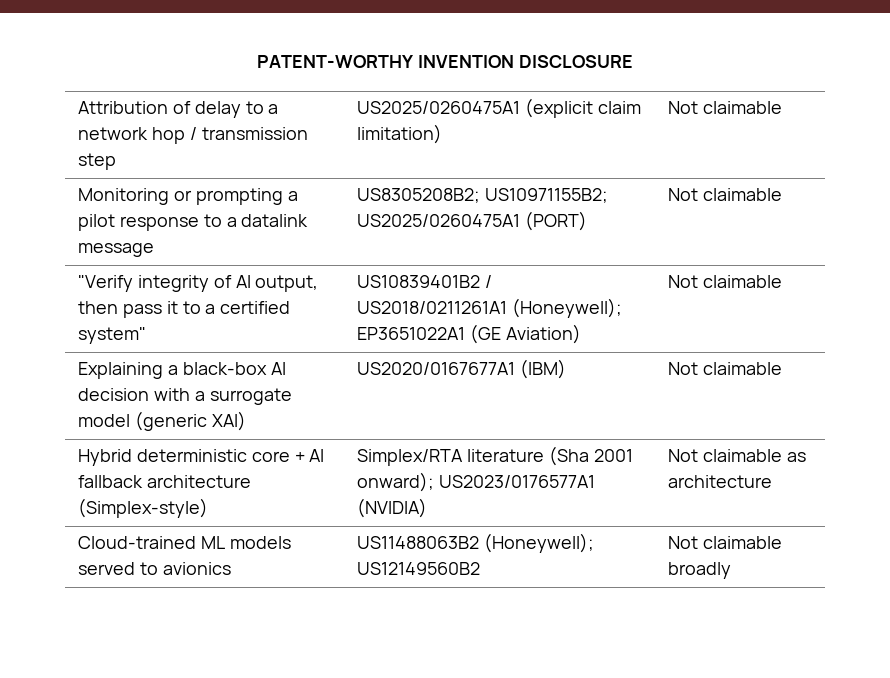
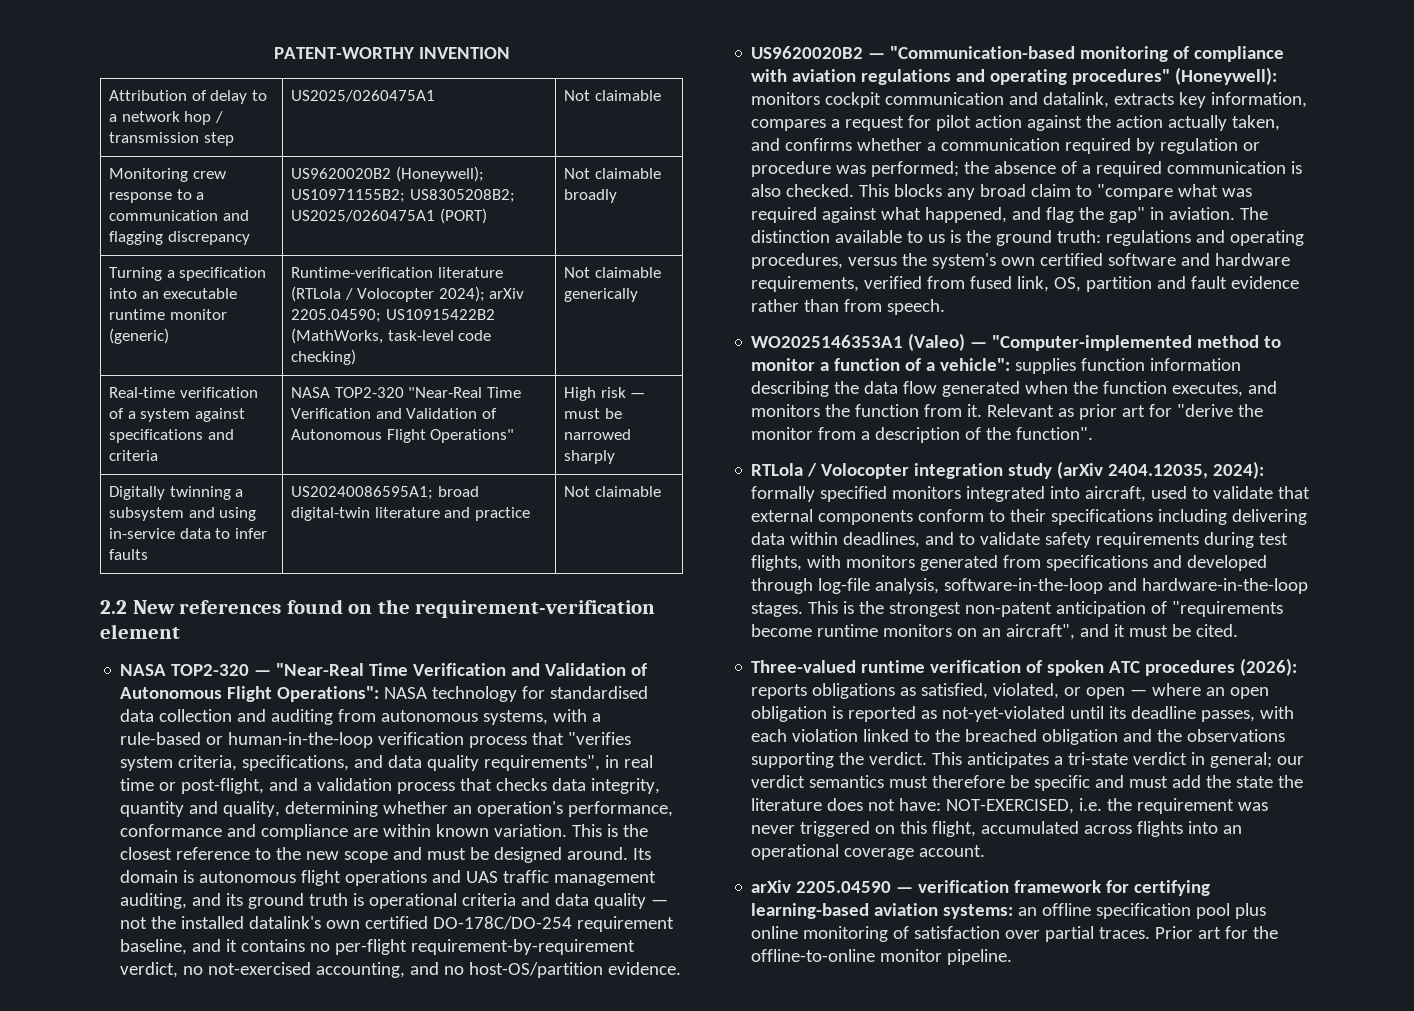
[518,55,633,68] DISCLOSURE -> (510, 53) none
[524,98,641,118] [356,124,442,144] (explicit claim limitation) -> (436, 96) none
[173,188,298,205] [77,214,309,231] [77,243,154,257] [356,188,608,203] [356,211,587,231] [667,188,782,201] [77,275,319,292] [77,301,291,318] [77,327,146,344] [356,275,492,288] [356,298,622,318] [356,324,581,344] [667,275,782,288] [77,362,286,379] [77,388,292,405] [77,411,246,431] [356,359,566,379] [667,362,782,375] [77,449,325,466] [77,475,251,488] [77,498,208,518] [356,446,633,466] [356,472,595,492] [356,498,427,518] [667,449,806,462] [667,475,772,488] [77,536,291,549] [77,562,231,575] [356,533,594,553] [356,562,480,575] [667,536,782,549] [667,562,731,579] or prompting a pilot response to a datalink message | US8305208B2; US10971155B2; US2025/0260475A1 (PORT) | Not claimable // "Verify integrity of AI output, then pass it to a certified system" | US10839401B2 / US2018/0211261A1 (Honeywell); EP3651022A1 (GE Aviation) | Not claimable // Explaining a black-box AI decision with a surrogate model (generic XAI) | US2020/0167677A1 (IBM) | Not claimable // Hybrid deterministic core + AI fallback architecture (Simplex-style) | Simplex/RTA literature (Sha 2001 onward); US2023/0176577A1 (NVIDIA) | Not claimable as architecture // Cloud-trained ML models served to avionics | US11488063B2 (Honeywell); US12149560B2 | Not claimable broadly -> [192,171,226,179] [109,189,205,203] [109,210,249,221] [109,231,250,245] [291,166,484,182] [291,189,515,203] [291,208,487,224] [564,168,661,179] [564,189,618,203] [109,267,267,281] [109,288,238,299] [109,309,227,320] [109,328,170,344] [291,267,503,278] [291,286,525,302] [291,309,495,323] [291,328,492,344] [291,349,357,365] [564,267,661,278] [564,288,639,302] [109,387,258,398] [109,408,245,422] [109,429,234,443] [109,450,159,461] [291,387,521,398] [291,408,497,419] [291,429,515,443] [564,387,646,401] [564,408,622,419] [564,429,632,440] [564,450,616,464] [109,486,244,500] [109,507,257,521] [109,528,267,539] [109,549,149,560] [291,486,479,500] [291,507,530,521] [564,486,661,497] [100,599,656,618] [100,624,180,639] [120,663,648,676] [120,686,649,702] [120,709,602,725] [120,732,632,748] [120,755,654,771] [120,778,661,794] [120,801,674,817] [120,824,649,840] [120,847,652,863] [120,870,657,886] [120,893,669,909] [120,916,675,932] [120,939,636,955] [120,962,682,978] [751,46,1285,62] [751,67,1278,85] [751,92,1308,108] [751,115,1281,131] [751,138,1261,154] [751,161,1303,177] [751,184,1253,200] [751,207,1269,223] [751,230,1305,246] [751,253,1291,269] [751,276,1300,292] [751,299,946,315] [751,333,1282,351] [751,358,1242,374] [751,381,1278,397] [751,404,1264,420] [751,427,1094,443] [751,461,1265,479] [751,486,1311,502] [751,509,1308,525] [751,532,1289,548] [751,555,1268,571] [751,578,1309,594] [751,601,1284,617] [751,624,1239,640] [751,658,1298,676] [751,683,1270,699] [751,706,1295,722] [751,729,1286,745] [751,752,1305,768] [751,775,1304,791] [751,798,1269,814] [751,821,1243,837] [751,844,986,860] [751,880,1211,896] [751,903,1267,919] [751,926,1279,942] [751,949,1013,965] crew response to a communication and flagging discrepancy | US9620020B2 (Honeywell); US10971155B2; US8305208B2; US2025/0260475A1 (PORT) | Not claimable broadly // Turning a specification into an executable runtime monitor (generic) | Runtime-verification literature (RTLola / Volocopter 2024); arXiv 2205.04590; US10915422B2 (MathWorks, task-level code checking) | Not claimable generically // Real-time verification of a system against specifications and criteria | NASA TOP2-320 "Near-Real Time Verification and Validation of Autonomous Flight Operations" | High risk — must be narrowed sharply // Digitally twinning a subsystem and using in-service data to infer faults | US20240086595A1; broad digital-twin literature and practice | Not claimable // 2.2 New references found on the requirement-verification element // NASA TOP2-320 — "Near-Real Time Verification and Validation of Autonomous Flight Operations": NASA technology for standardised data collection and auditing from autonomous systems, with a rule-based or human-in-the-loop verification process that "verifies system criteria, specifications, and data quality requirements", in real time or post-flight, and a validation process that checks data integrity, quantity and quality, determining whether an operation's performance, conformance and compliance are within known variation. This is the closest reference to the new scope and must be designed around. Its domain is autonomous flight operations and UAS traffic management auditing, and its ground truth is operational criteria and data quality — not the installed datalink's own certified DO-178C/DO-254 requirement baseline, and it contains no per-flight requirement-by-requirement verdict, no not-exercised accounting, and no host-OS/partition evidence. // US9620020B2 — "Communication-based monitoring of compliance with aviation regulations and operating procedures" (Honeywell): monitors cockpit communication and datalink, extracts key information, compares a request for pilot action against the action actually taken, and confirms whether a communication required by regulation or procedure was performed; the absence of a required communication is also checked. This blocks any broad claim to "compare what was required against what happened, and flag the gap" in aviation. The distinction available to us is the ground truth: regulations and operating procedures, versus the system's own certified software and hardware requirements, verified from fused link, OS, partition and fault evidence rather than from speech. // WO2025146353A1 (Valeo) — "Computer-implemented method to monitor a function of a vehicle": supplies function information describing the data flow generated when the function executes, and monitors the function from it. Relevant as prior art for "derive the monitor from a description of the function". // RTLola / Volocopter integration study (arXiv 2404.12035, 2024): formally specified monitors integrated into aircraft, used to validate that external components conform to their specifications including delivering data within deadlines, and to validate safety requirements during test flights, with monitors generated from specifications and developed through log-file analysis, software-in-the-loop and hardware-in-the-loop stages. This is the strongest non-patent anticipation of "requirements become runtime monitors on an aircraft", and it must be cited. // Three-valued runtime verification of spoken ATC procedures (2026): reports obligations as satisfied, violated, or open — where an open obligation is reported as not-yet-violated until its deadline passes, with each violation linked to the breached obligation and the observations supporting the verdict. This anticipates a tri-state verdict in general; our verdict semantics must therefore be specific and must add the state the literature does not have: NOT-EXERCISED, i.e. the requirement was never triggered on this flight, accumulated across flights into an operational coverage account. // arXiv 2205.04590 — verification framework for certifying learning-based aviation systems: an offline specification pool plus online monitoring of satisfaction over partial traces. Prior art for the offline-to-online monitor pipeline.

